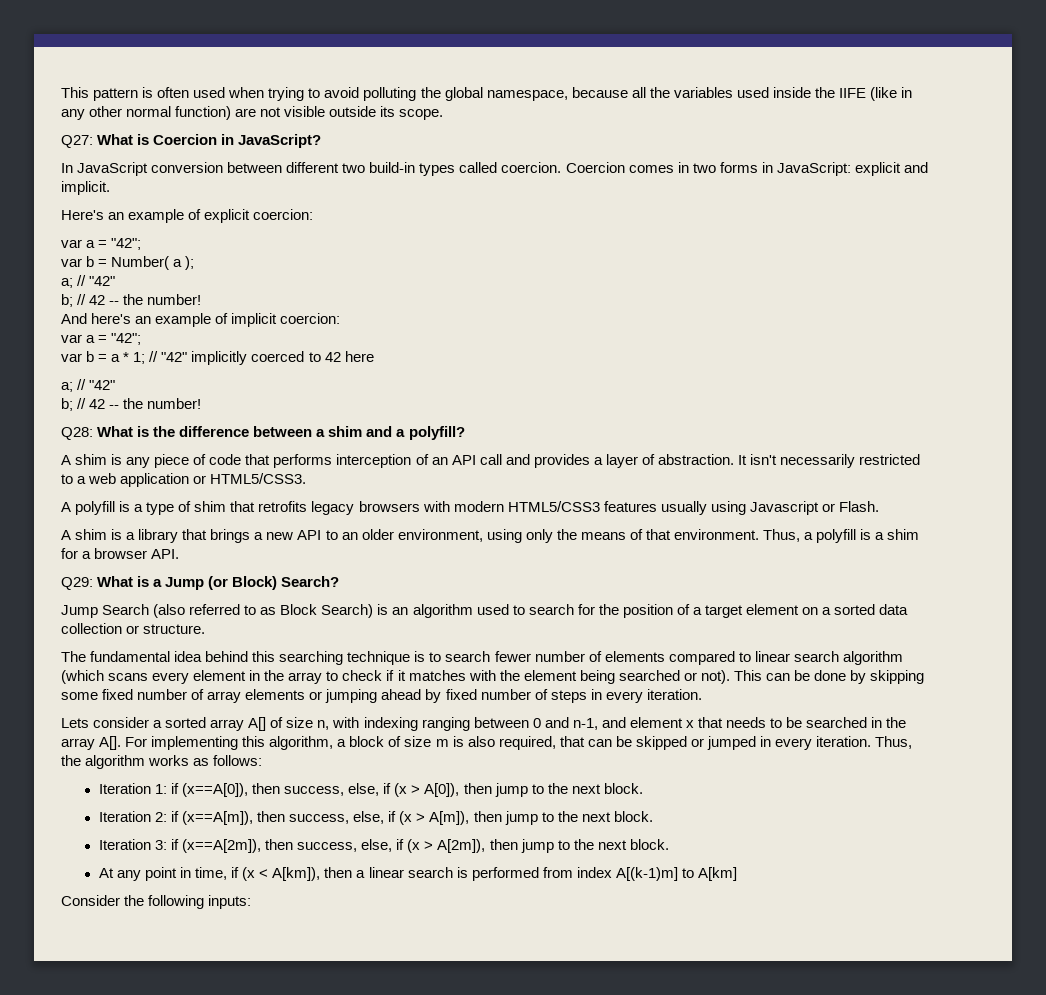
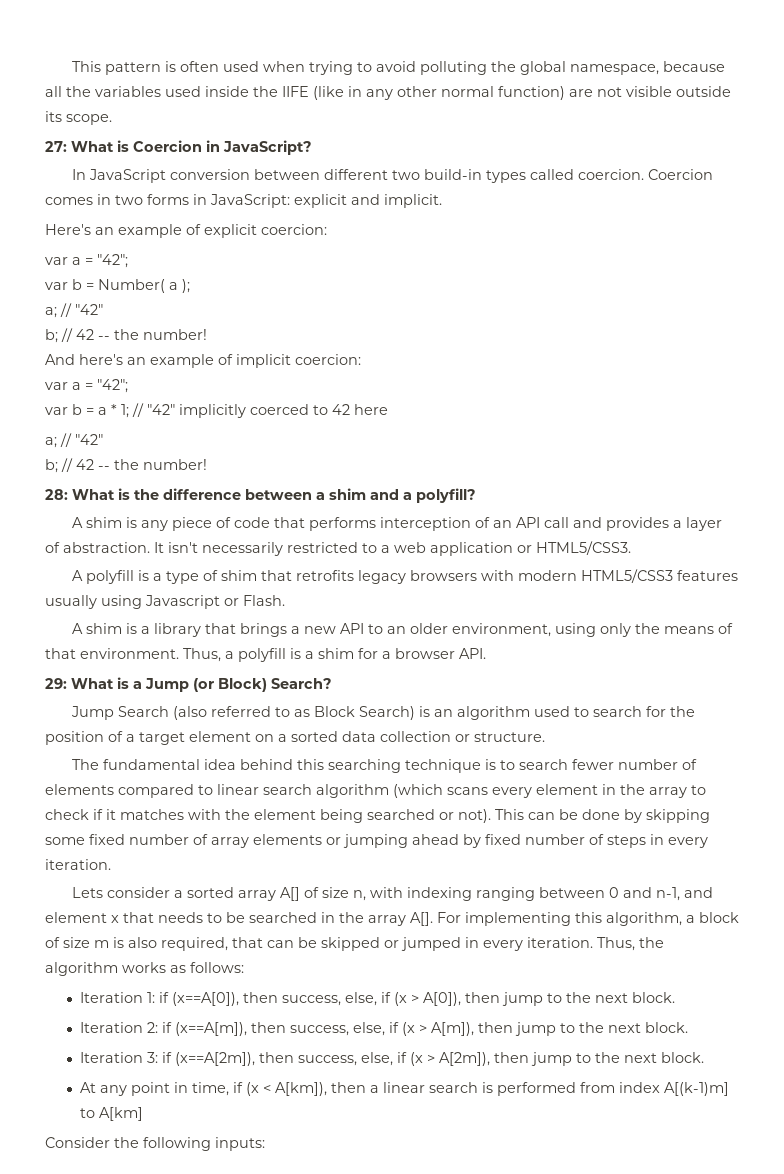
[61,135,93,148] Q27: -> [45,141,67,152] 27:
[61,427,93,440] Q28: -> [45,489,68,500] 28:
[61,577,93,590] Q29: -> [45,678,67,689] 29:

